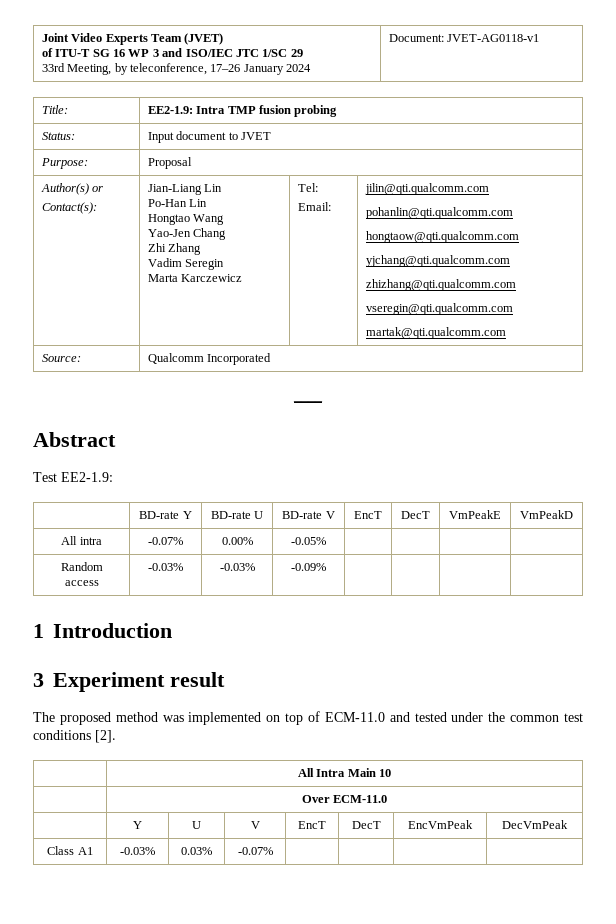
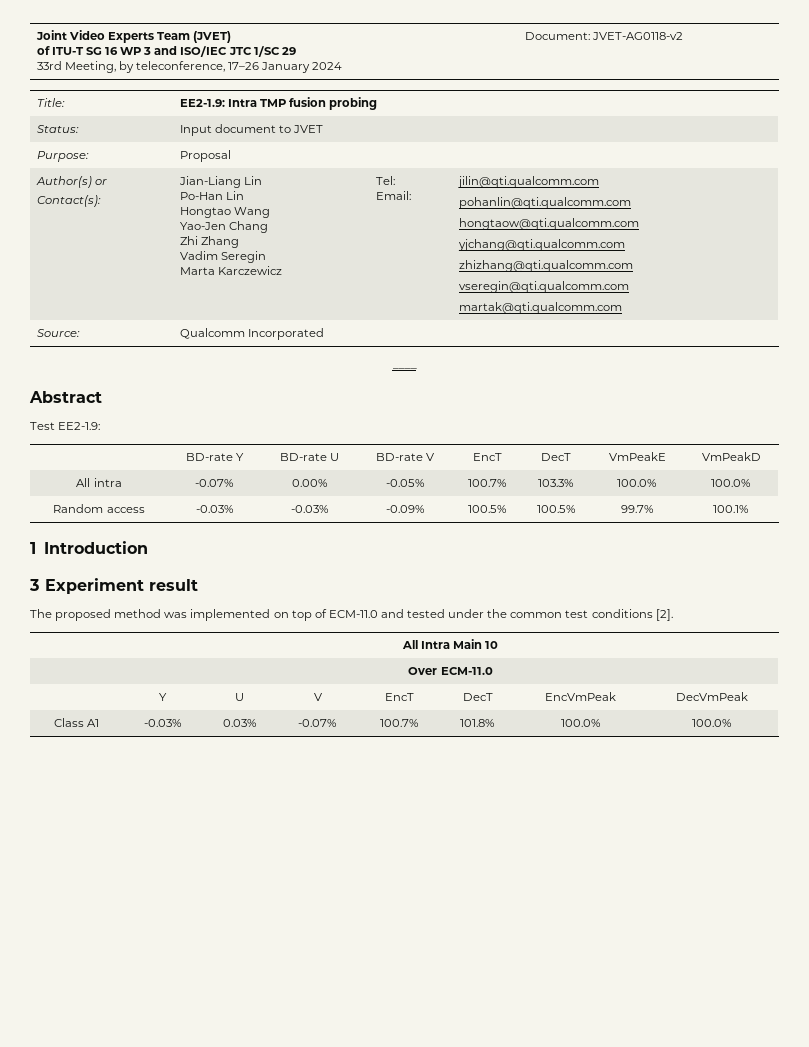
[447,34,540,42] JVET-AG0118-v1 -> [591,32,683,40] JVET-AG0118-v2
(326, 541) | | | -> [467,479,507,487] [538,479,574,487] [617,479,657,487] [711,479,751,487] 100.7% | 103.3% | 100.0% | 100.0%
(326, 567) | | | -> [467,505,507,513] [536,505,576,513] [620,505,654,513] [713,505,749,513] 100.5% | 100.5% | 99.7% | 100.1%
(273, 851) | | | -> [379,719,419,727] [460,719,495,727] [560,719,601,727] [692,719,732,727] 100.7% | 101.8% | 100.0% | 100.0%

